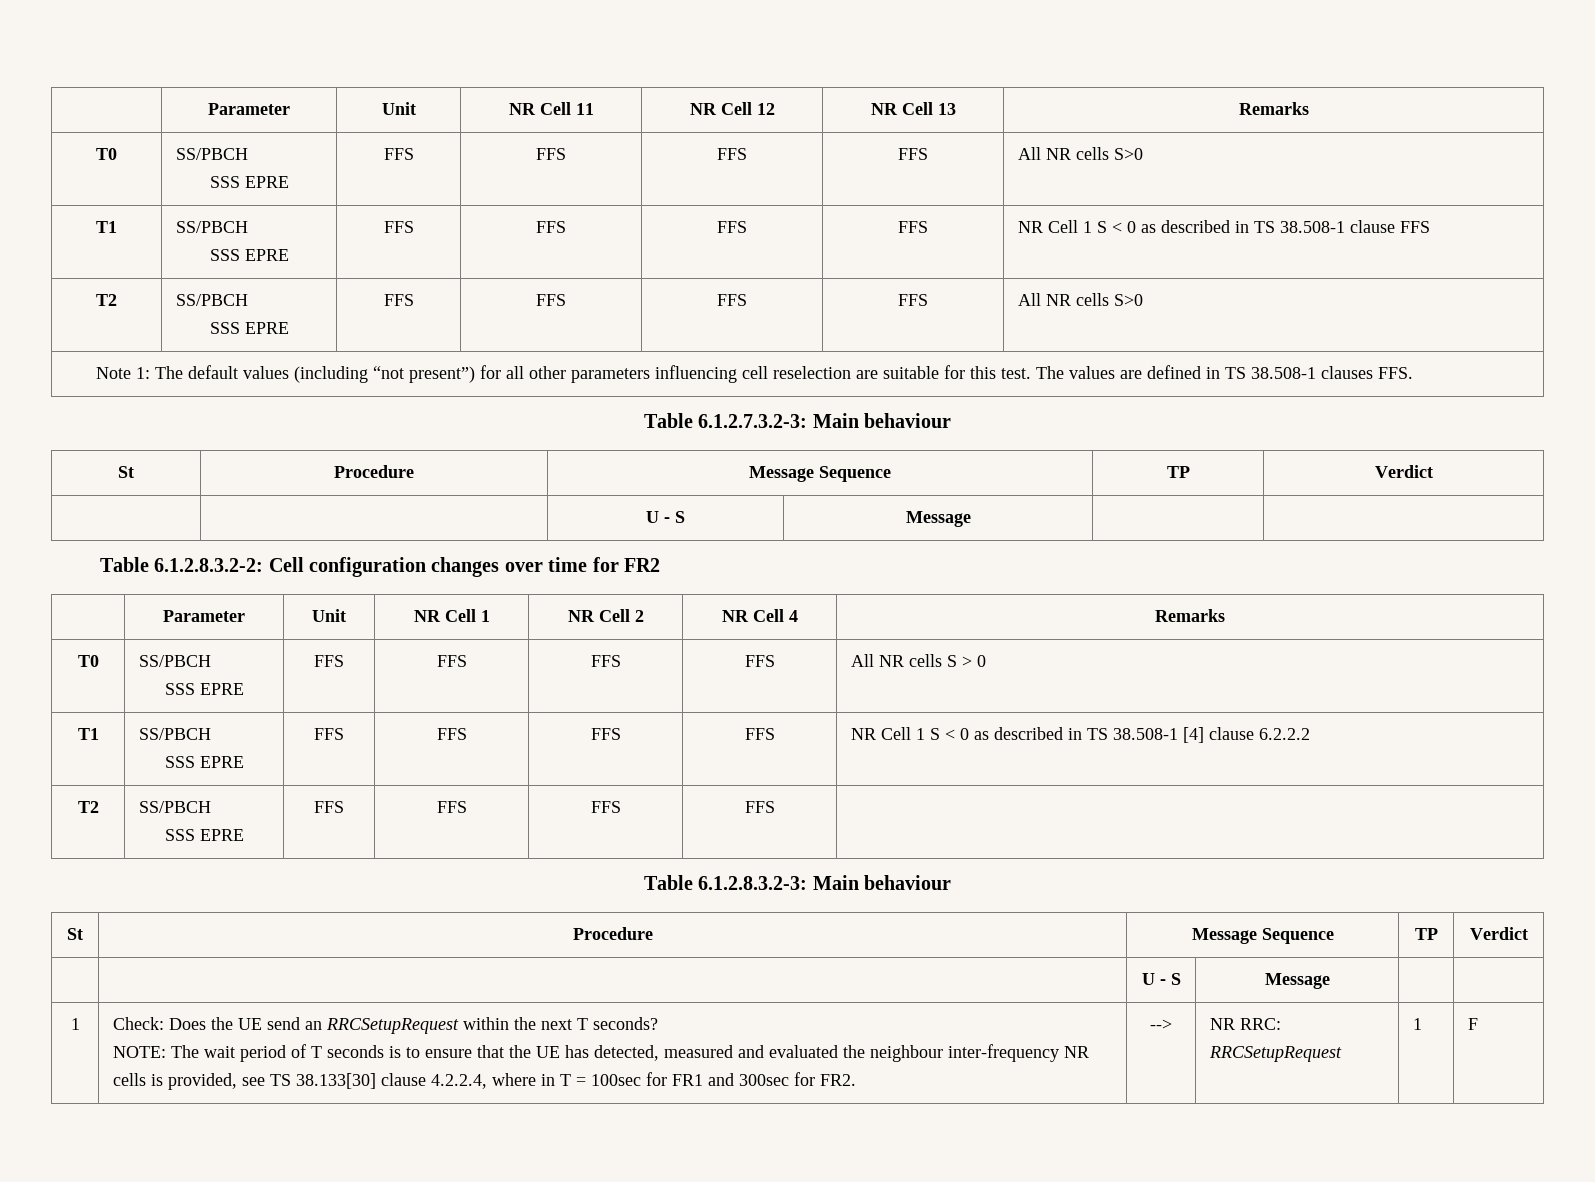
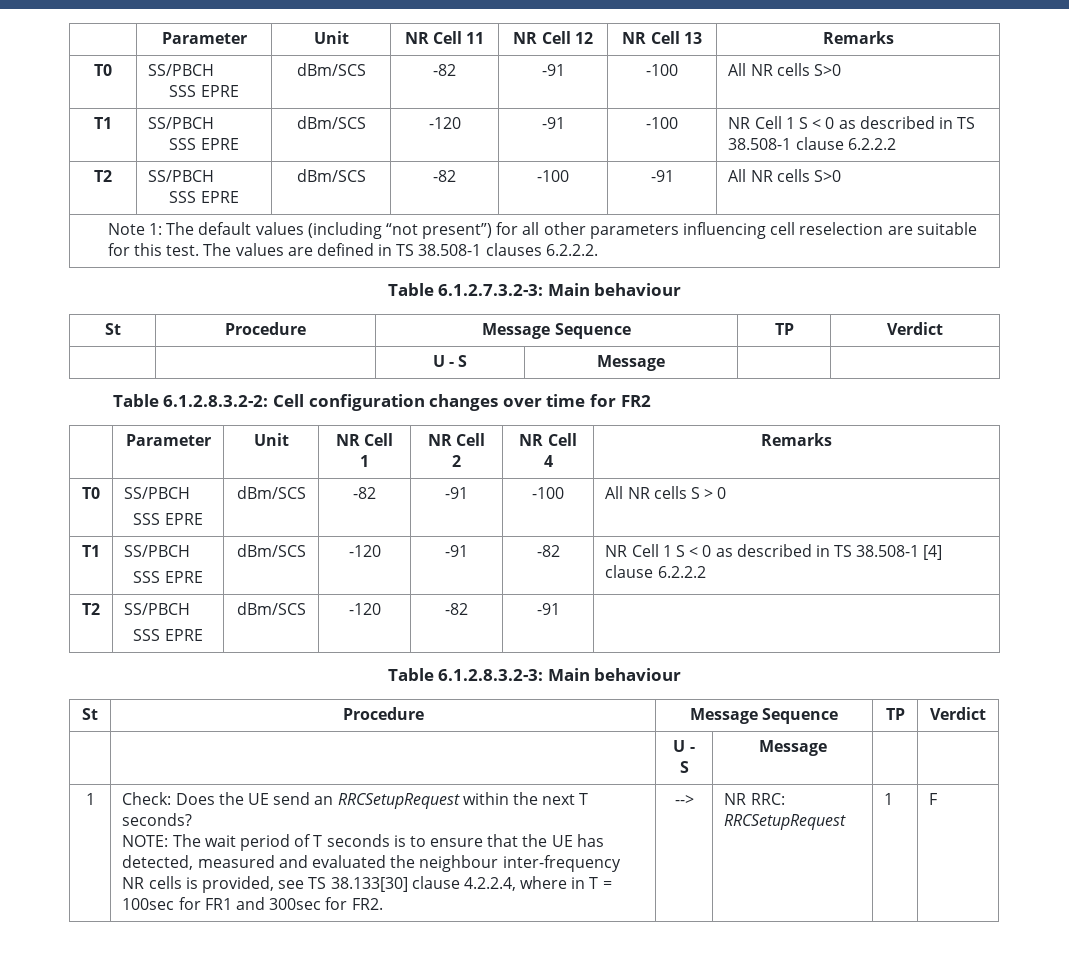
[383,148,414,160] [536,148,566,160] [717,148,747,160] [898,148,928,160] FFS | FFS | FFS | FFS -> [296,63,366,76] [433,64,456,76] [541,64,565,76] [646,64,678,76] dBm/SCS | -82 | -91 | -100
[383,221,414,233] [536,221,566,233] [717,221,747,233] [898,221,928,233] FFS | FFS | FFS | FFS -> [296,116,366,129] [428,117,461,129] [541,117,565,129] [646,117,678,129] dBm/SCS | -120 | -91 | -100
[1400,221,1431,233] [96,294,117,306] [176,294,249,306] [209,322,289,334] [383,294,414,306] [536,294,566,306] [717,294,747,306] [898,294,928,306] FFS // T2 | SS/PBCH // SSS EPRE | FFS | FFS | FFS | FFS -> [847,138,896,150] [94,170,112,182] [148,170,215,182] [169,191,239,203] [296,169,366,182] [433,170,456,182] [537,170,569,182] [650,170,674,182] 6.2.2.2 // T2 | SS/PBCH // SSS EPRE | dBm/SCS | -82 | -100 | -91
[1377,367,1413,379] FFS. -> [545,244,598,256] 6.2.2.2.
[314,655,344,667] [436,655,467,667] [590,655,621,667] [744,655,775,667] FFS | FFS | FFS | FFS -> [236,486,306,499] [353,487,376,499] [445,487,468,499] [532,487,564,499] dBm/SCS | -82 | -91 | -100
[314,728,344,740] [436,728,467,740] [590,728,621,740] [744,728,775,740] FFS | FFS | FFS | FFS -> [236,544,306,557] [348,545,381,557] [445,545,468,557] [536,545,560,557] dBm/SCS | -120 | -91 | -82
[314,801,344,813] [436,801,467,813] [590,801,621,813] [744,801,775,813] FFS | FFS | FFS | FFS -> [236,602,306,615] [348,603,381,615] [445,603,468,615] [536,603,560,615] dBm/SCS | -120 | -82 | -91

